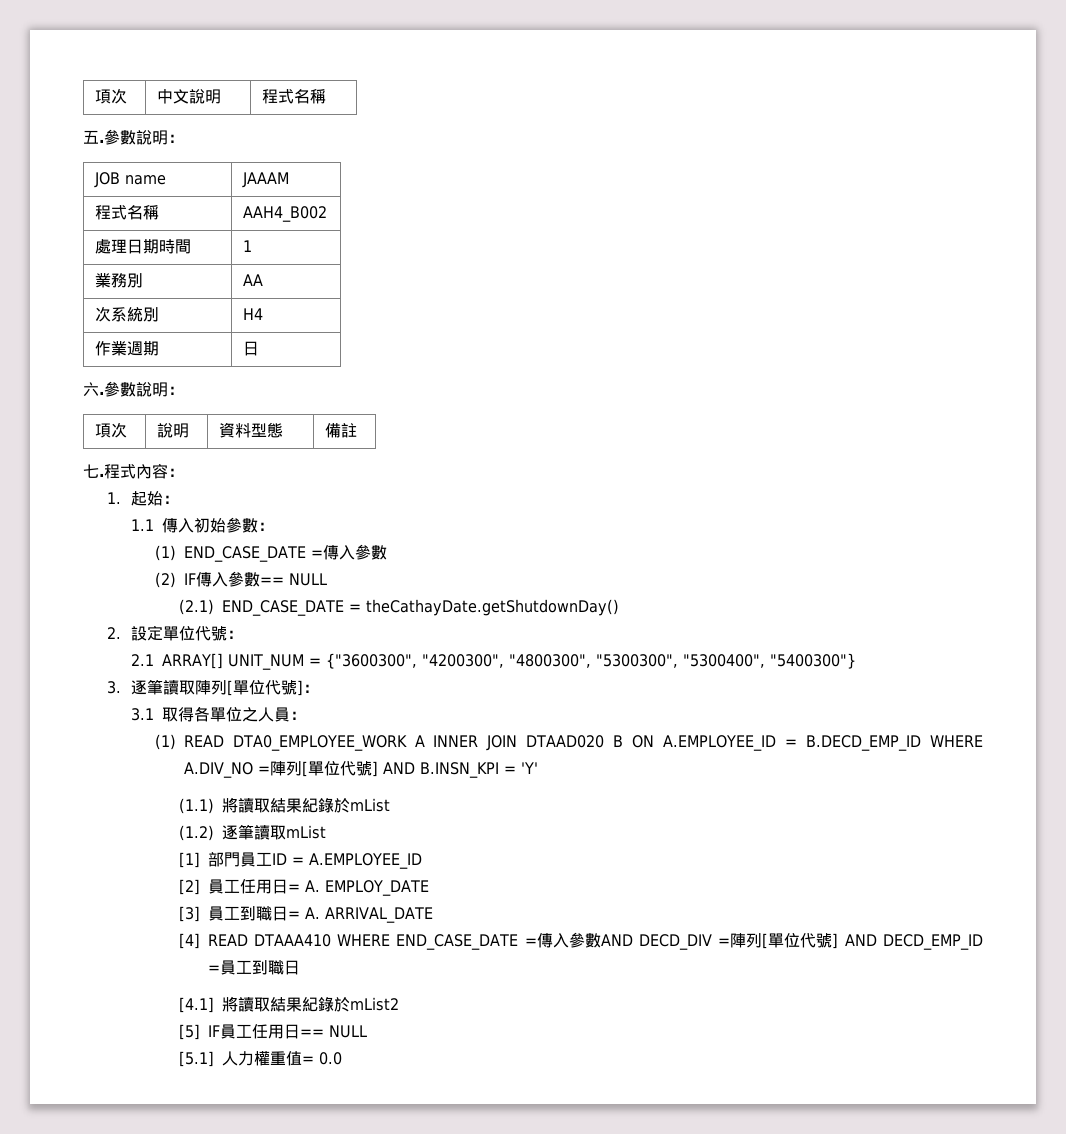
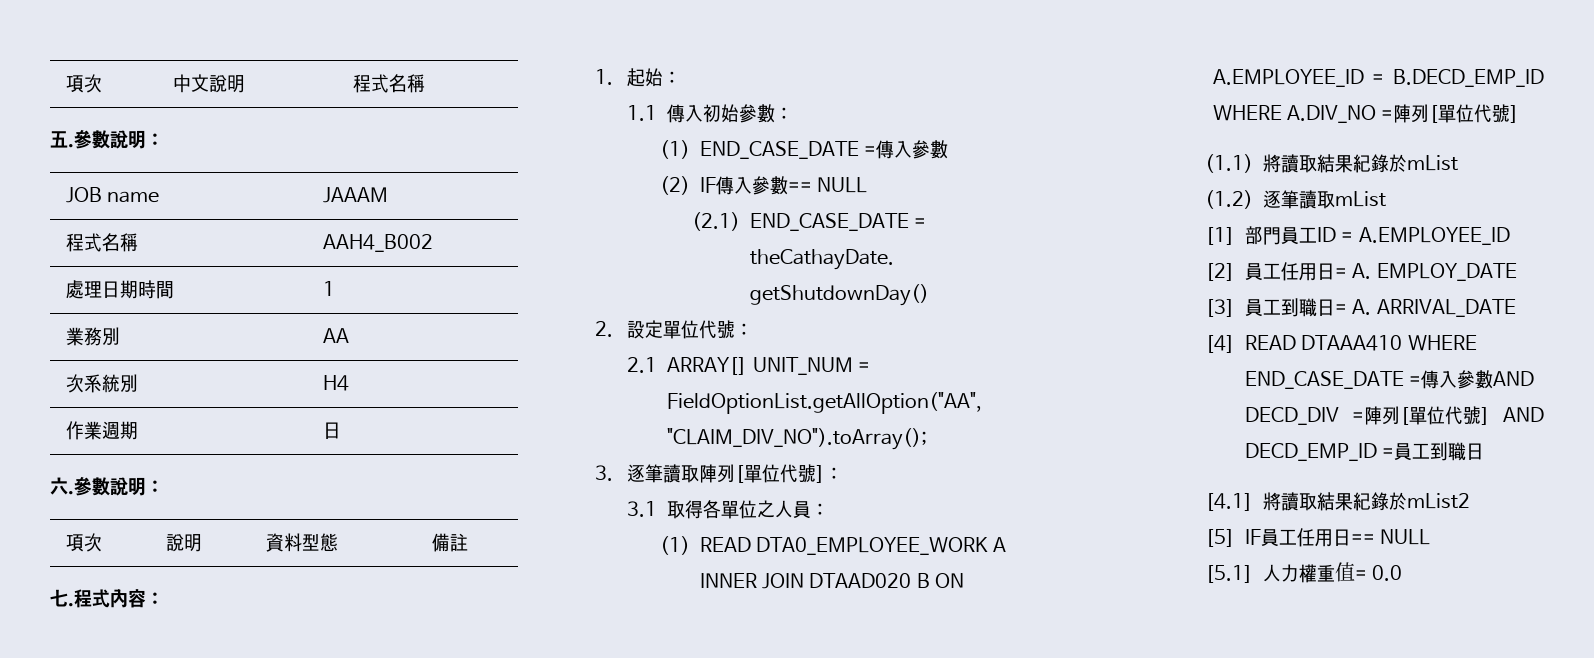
[325,653,856,669] {"3600300", "4200300", "4800300", "5300300", "5300400", "5400300"} -> [667,392,983,414] [667,428,928,450] FieldOptionList.getAllOption("AA", "CLAIM_DIV_NO").toArray();
[382,762,538,778] AND B.INSN_KPI = 'Y' -> (1520, 114) none

